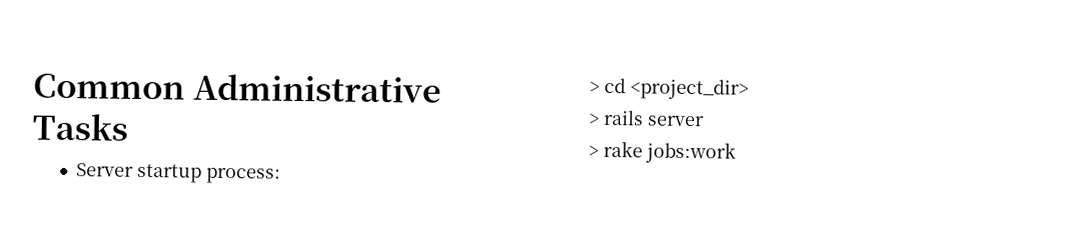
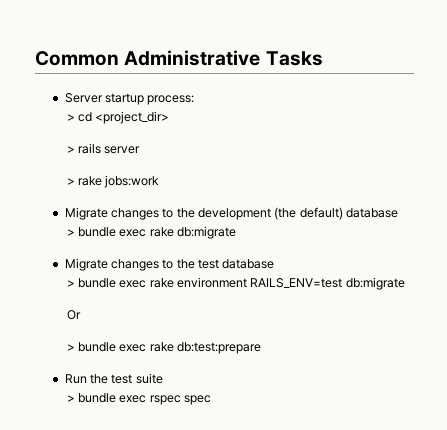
(736, 152) none -> [64,207,399,220] [66,226,236,239] [64,258,275,271] [66,277,405,290] [66,310,81,320] [66,342,261,354] [64,373,163,384] [66,393,211,405] // Migrate changes to the development (the default) database // > bundle exec rake db:migrate // Migrate changes to the test database // > bundle exec rake environment RAILS_ENV=test db:migrate // Or // > bundle exec rake db:test:prepare // Run the test suite // > bundle exec rspec spec

